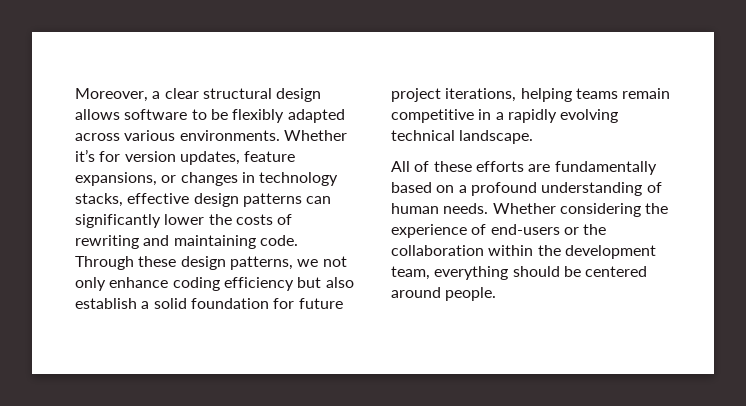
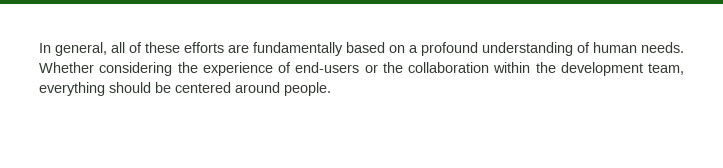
[75,88,322,102] [75,109,345,123] [75,130,347,141] [75,149,296,165] [75,172,339,186] [75,193,332,207] [75,214,293,228] [75,235,298,249] [75,256,347,270] [75,277,354,291] [75,298,343,309] [391,88,671,102] [391,109,619,123] [391,130,534,144] [391,161,410,172] Moreover, a clear structural design allows software to be flexibly adapted across various environments. Whether it’s for version updates, feature expansions, or changes in technology stacks, effective design patterns can significantly lower the costs of rewriting and maintaining code. Through these design patterns, we not only enhance coding efficiency but also establish a solid foundation for future project iterations, helping teams remain competitive in a rapidly evolving technical landscape. // All -> [39,42,125,56] In general, all

